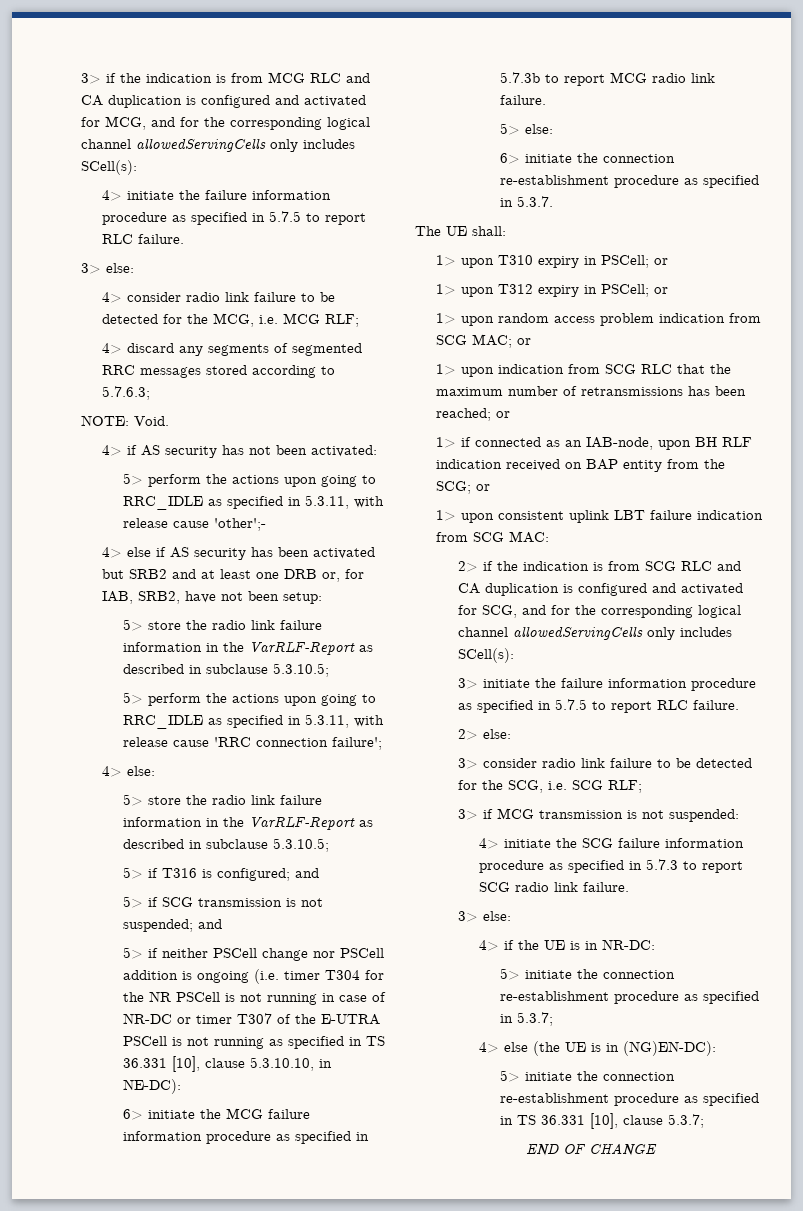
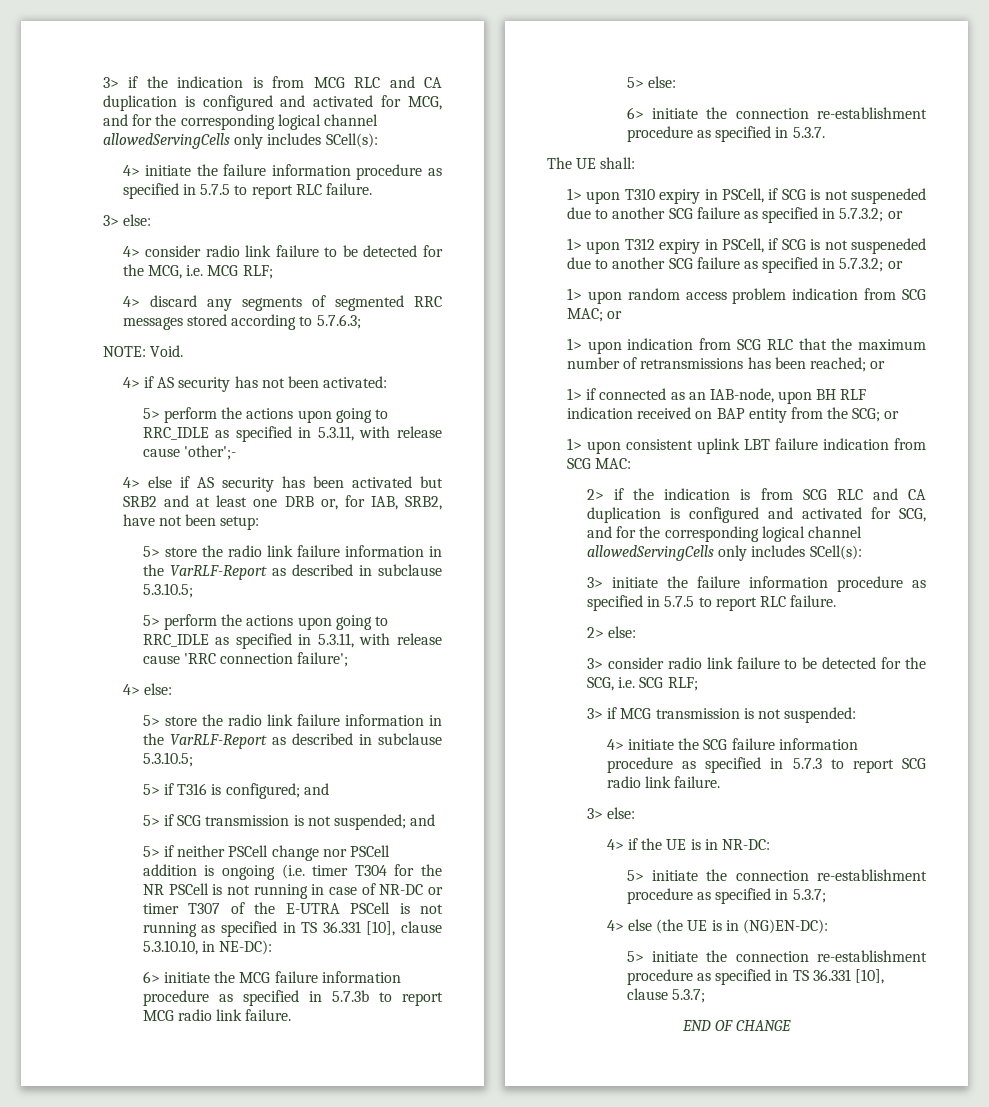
[601,255,650,268] PSCell; -> [721,188,926,204] [566,207,884,223] PSCell, if SCG is not suspeneded due to another SCG failure as specified in 5.7.3.2;
[601,284,650,297] PSCell; -> [721,238,926,254] [566,257,884,273] PSCell, if SCG is not suspeneded due to another SCG failure as specified in 5.7.3.2;

